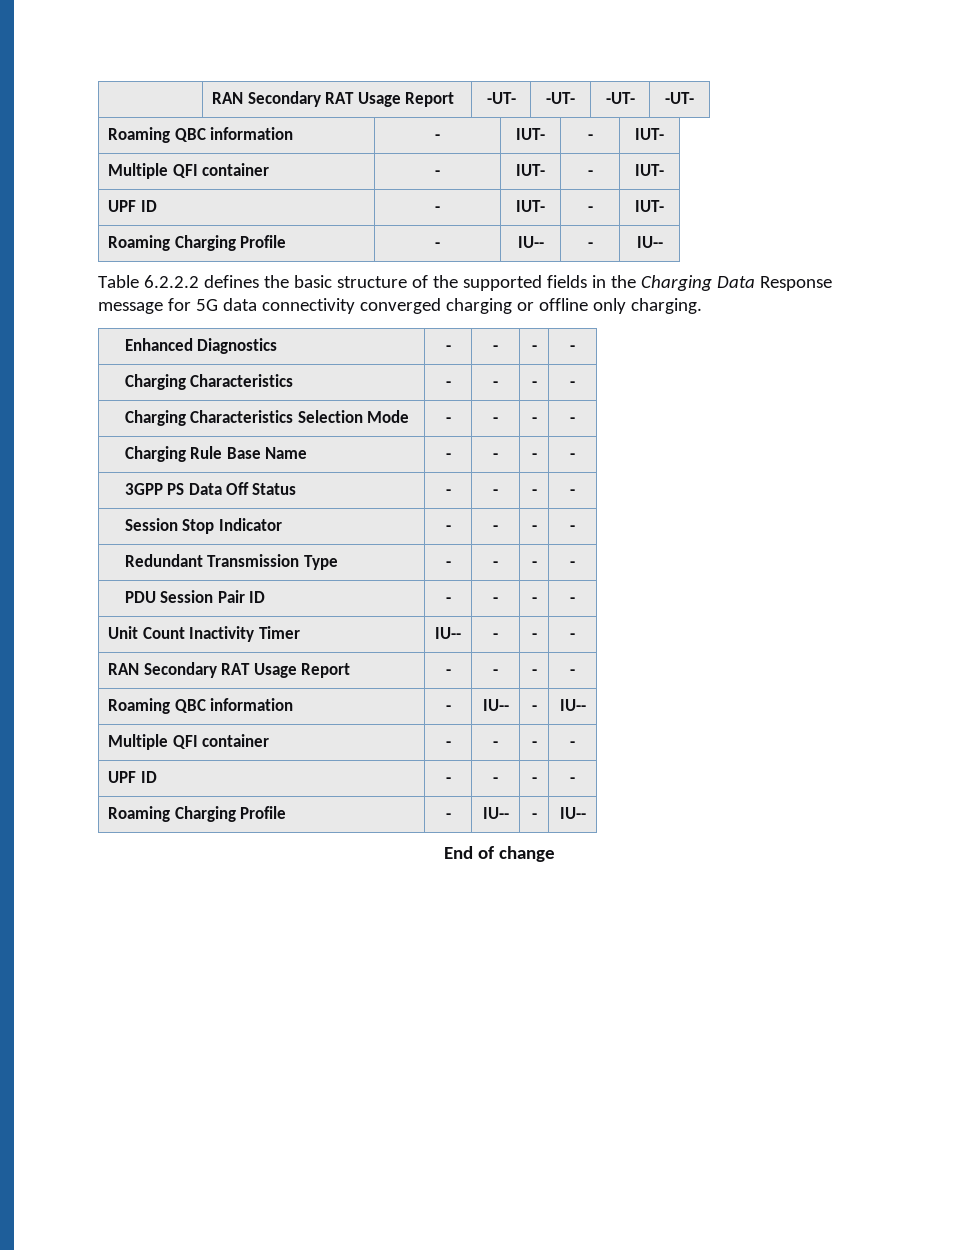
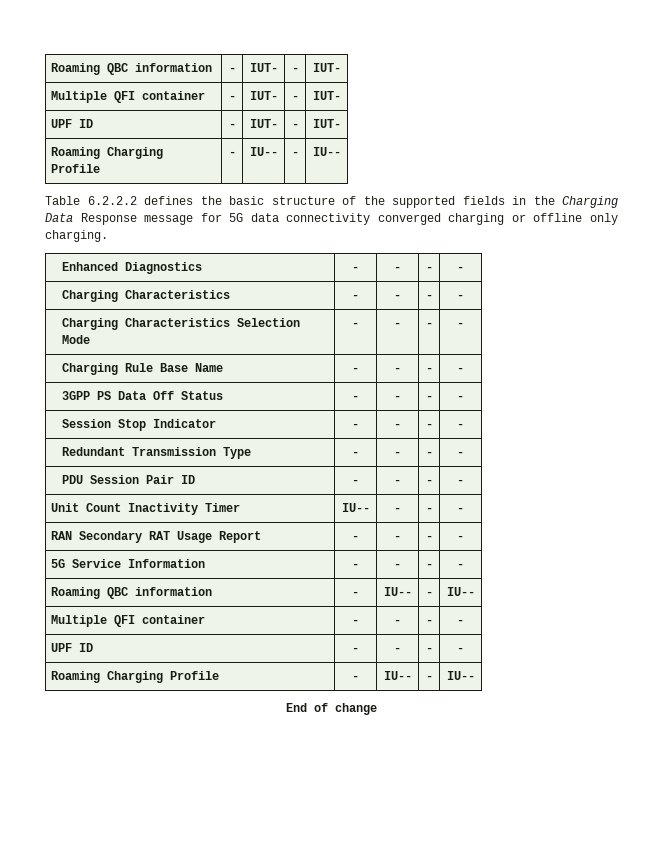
[212,91,455,107] [486,92,516,104] [546,92,575,104] [605,92,635,104] [665,92,694,104] | RAN Secondary RAT Usage Report | -UT- | -UT- | -UT- | -UT- // -> (51, 69) none
(575, 672) none -> [51,559,206,568] [352,563,359,568] [394,563,401,568] [425,563,433,568] [457,563,464,568] // 5G Service Information | - | - | - | -

